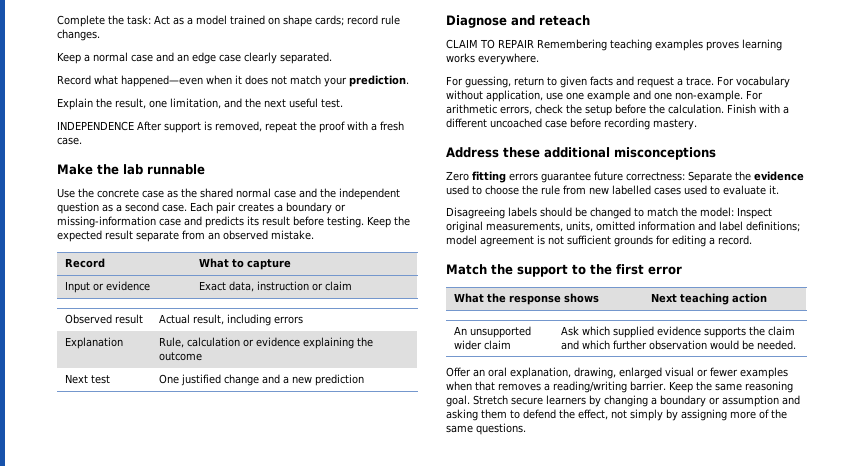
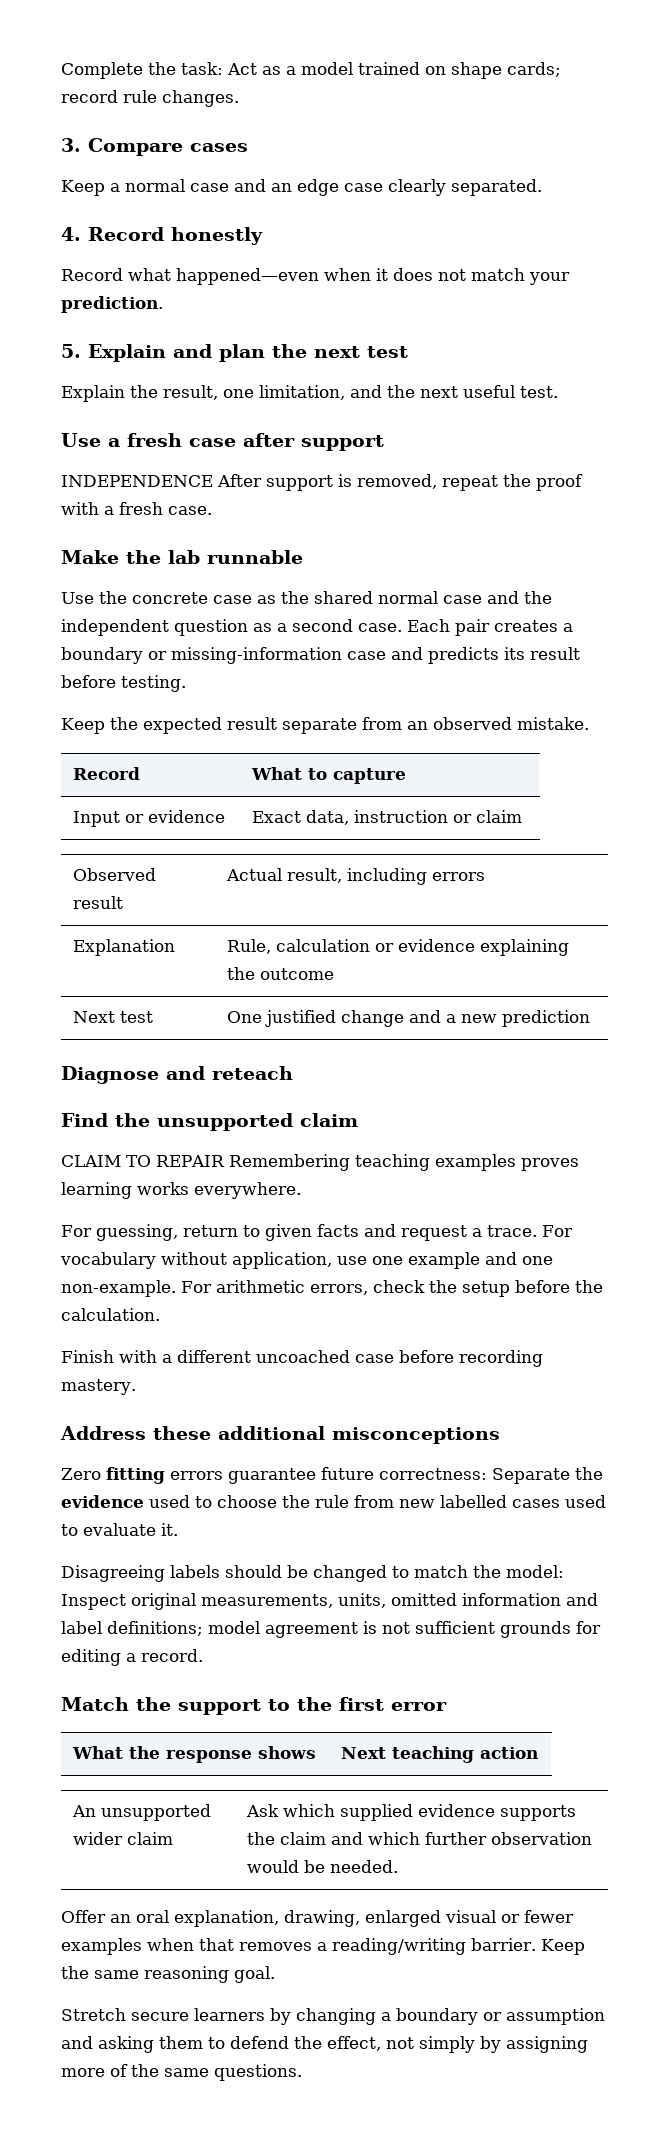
(100, 35) none -> [61,138,248,156] // 3. Compare cases
(332, 58) none -> [61,227,263,245] // 4. Record honestly
(409, 81) none -> [61,344,408,362] // 5. Explain and plan the next test
(343, 103) none -> [61,433,384,451] // Use a fresh case after support
(364, 222) none -> (186, 683) //
(590, 20) none -> [61,1113,358,1131] // Find the unsupported claim
(724, 109) none -> (160, 1314) //
(470, 401) none -> (275, 1974) //

